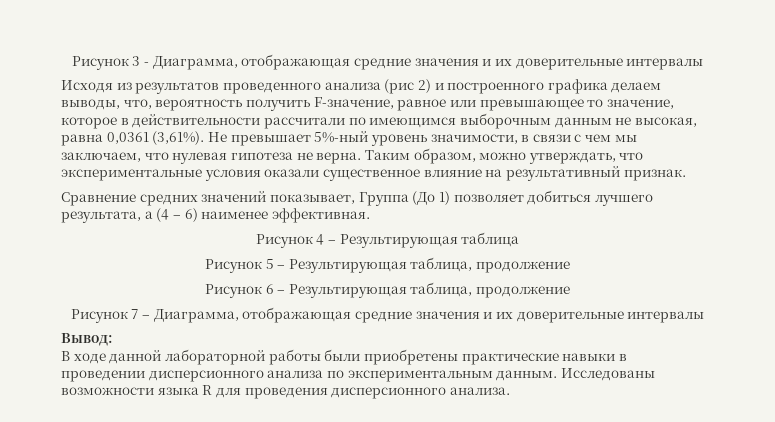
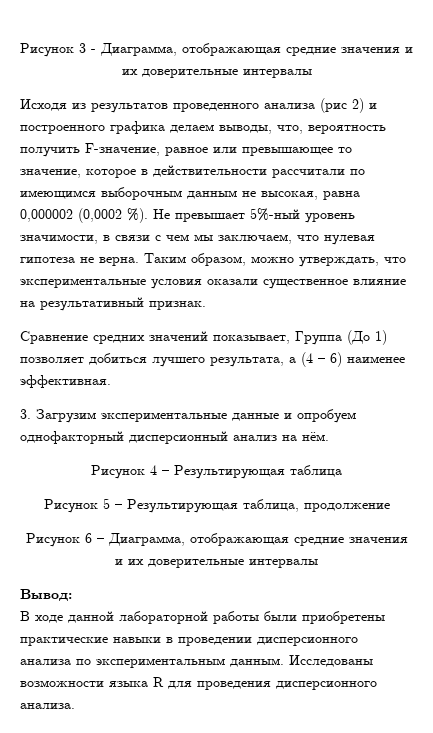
[106,131,205,145] 0,0361 (3,61%). -> [20,208,148,223] 0,000002 (0,0002 %).
(370, 215) none -> [20,409,356,423] [20,431,329,444] // 3. Загрузим экспериментальные данные и опробуем однофакторный дисперсионный анализ на нём.
[288,282,571,298] [70,309,151,323] Результирующая таблица, продолжение // Рисунок 7 – -> (104, 540) none

